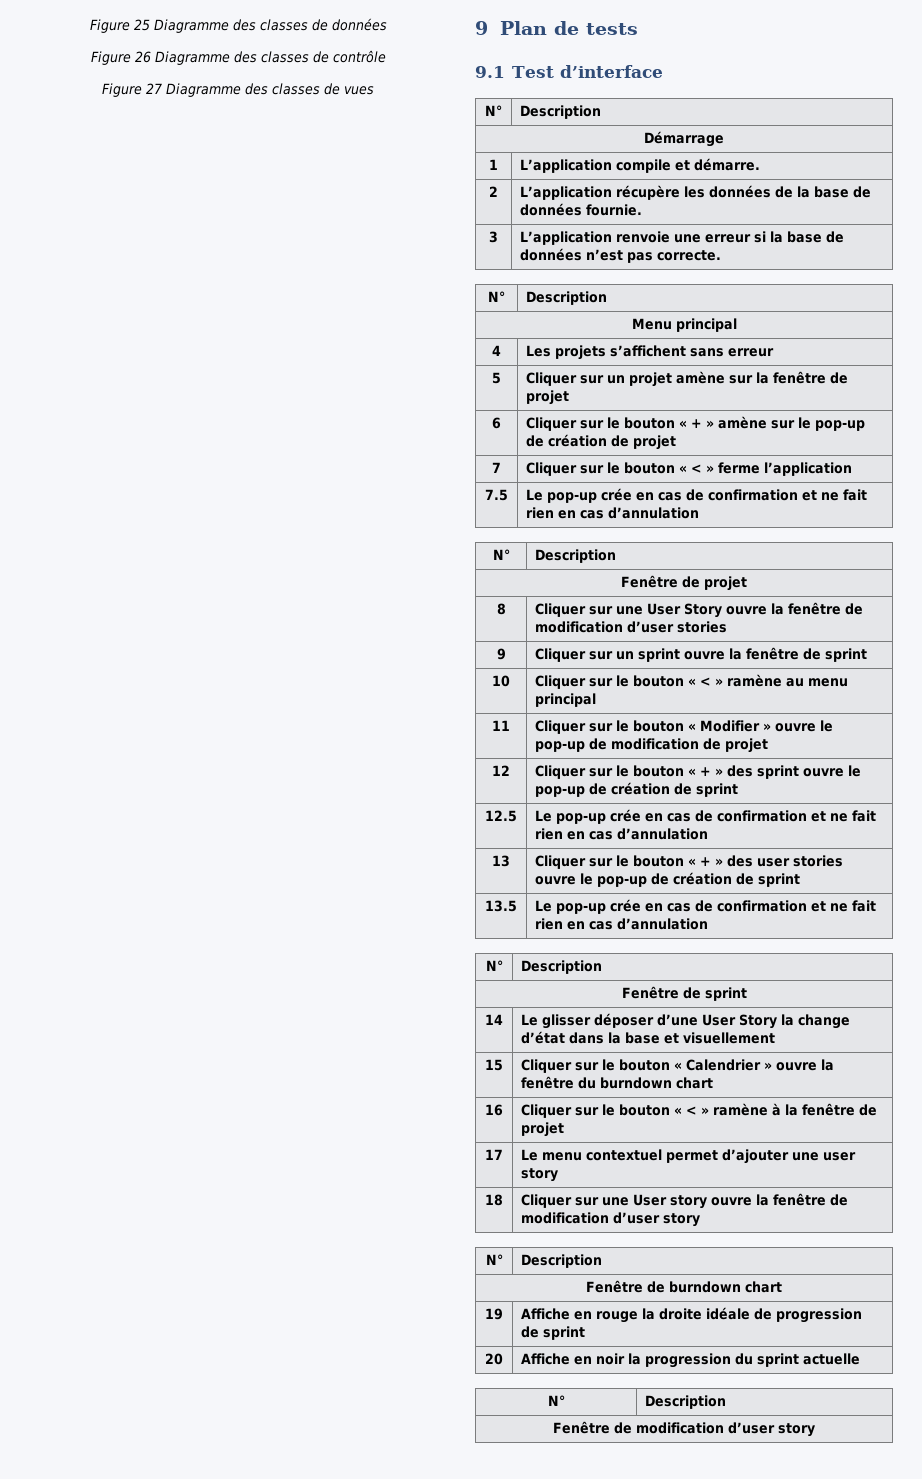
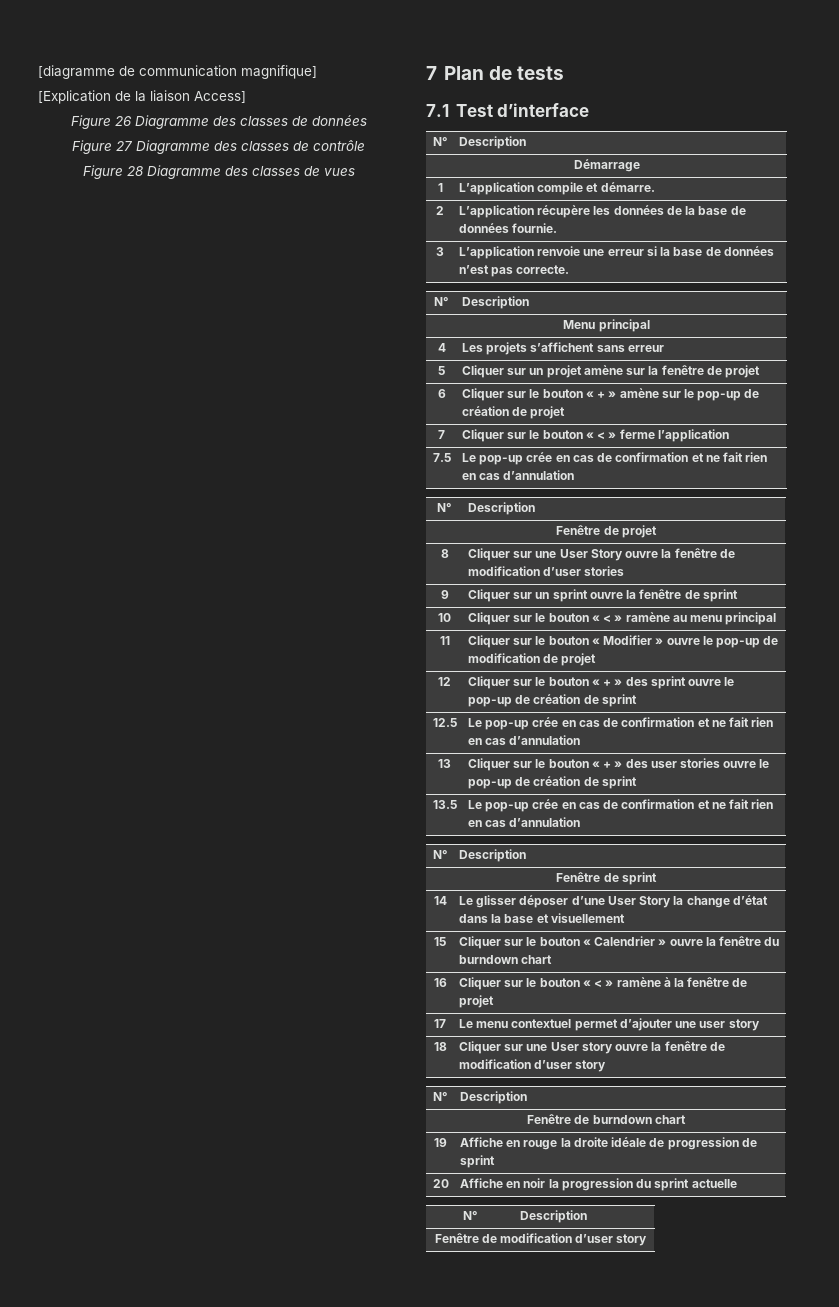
[89,19,150,33] Figure 25 -> [38,65,317,79] [38,90,246,104] [70,115,132,129] [diagramme de communication magnifique] // [Explication de la liaison Access] // Figure 26
[134,51,151,63] 26 -> [116,141,133,151] 27
[146,83,162,94] 27 -> [126,166,144,176] 28
[475,21,488,35] 9 -> [426,66,437,80] 7
[475,66,505,78] 9.1 -> [426,104,449,117] 7.1

